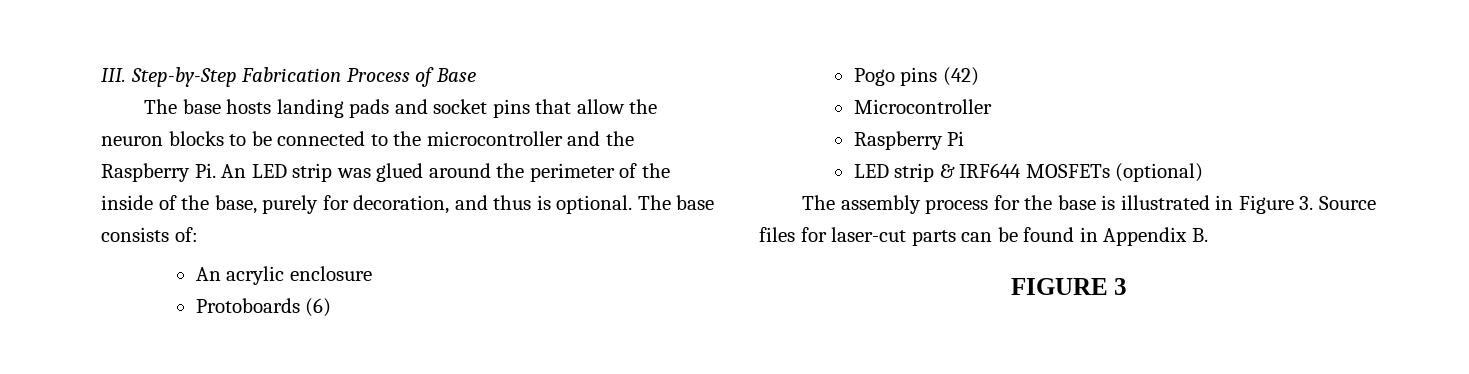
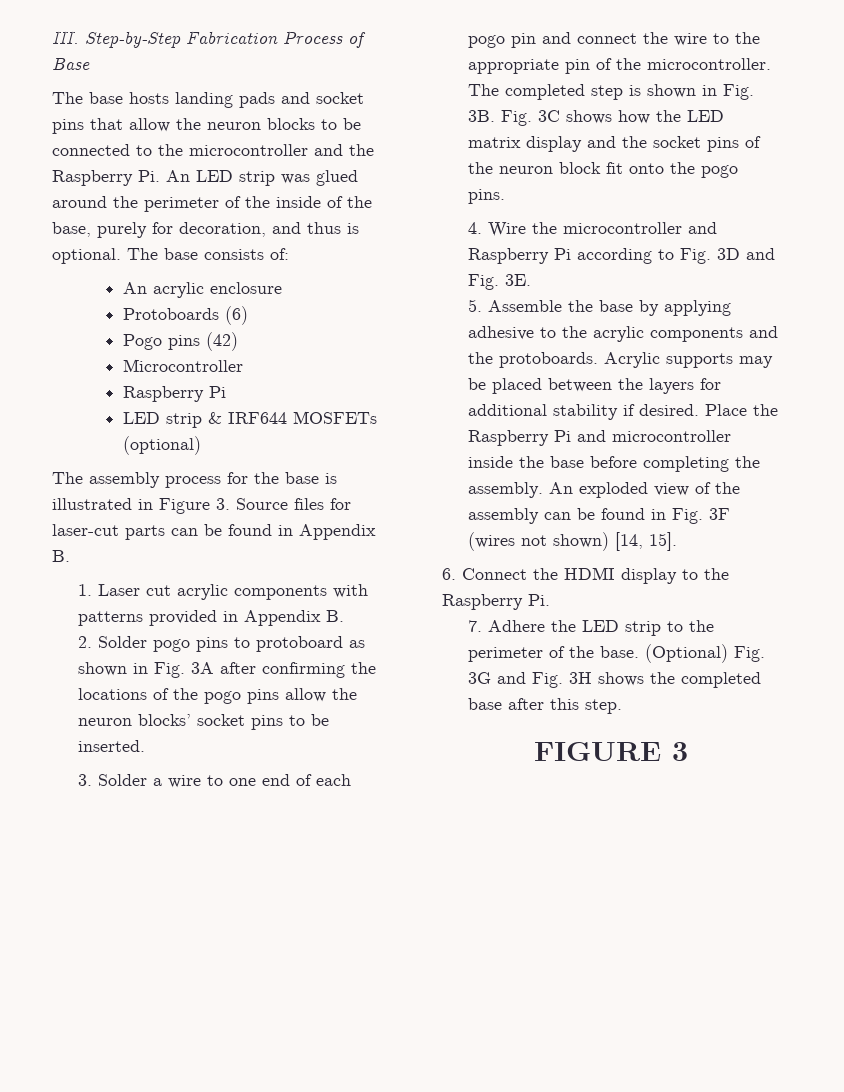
(1208, 235) none -> [77,584,368,600] [77,610,344,626] [77,636,365,652] [77,662,376,678] [77,688,357,704] [77,714,329,730] [77,740,145,752] [77,774,351,788] [467,32,760,48] [467,58,771,74] [467,84,754,100] [467,110,724,126] [467,136,761,152] [467,162,738,178] [467,189,505,204] [467,222,717,237] [467,248,775,264] [467,274,531,290] [467,299,731,316] [467,326,778,342] [467,352,773,368] [467,378,721,394] [467,404,778,420] [467,430,731,446] [467,456,760,472] [467,482,740,498] [467,508,730,524] [467,532,677,551] [442,567,729,584] [442,594,550,610] [467,620,714,636] [467,644,765,663] [467,672,761,688] [467,698,622,714] // 1. Laser cut acrylic components with patterns provided in Appendix B. // 2. Solder pogo pins to protoboard as shown in Fig. 3A after confirming the locations of the pogo pins allow the neuron blocks’ socket pins to be inserted. // 3. Solder a wire to one end of each pogo pin and connect the wire to the appropriate pin of the microcontroller. The completed step is shown in Fig. 3B. Fig. 3C shows how the LED matrix display and the socket pins of the neuron block fit onto the pogo pins. // 4. Wire the microcontroller and Raspberry Pi according to Fig. 3D and Fig. 3E. // 5. Assemble the base by applying adhesive to the acrylic components and the protoboards. Acrylic supports may be placed between the layers for additional stability if desired. Place the Raspberry Pi and microcontroller inside the base before completing the assembly. An exploded view of the assembly can be found in Fig. 3F (wires not shown) [14, 15]. // 6. Connect the HDMI display to the Raspberry Pi. // 7. Adhere the LED strip to the perimeter of the base. (Optional) Fig. 3G and Fig. 3H shows the completed base after this step.

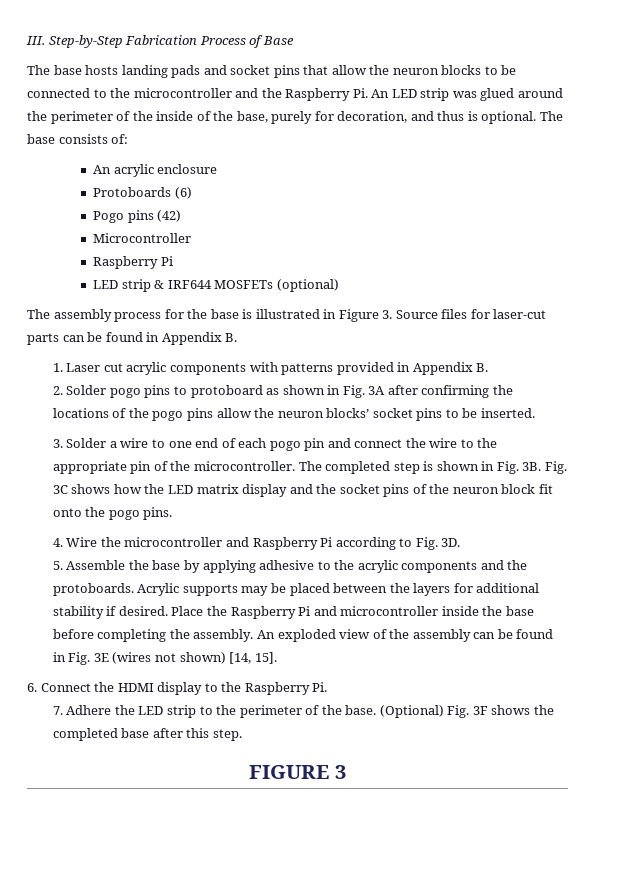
[716,248,775,260] [467,274,531,290] 3D and Fig. 3E. -> [441,538,461,547] 3D.
[708,508,730,520] 3F -> [93,653,109,662] 3E
[467,672,592,688] 3G and Fig. 3H -> [472,706,488,715] 3F

